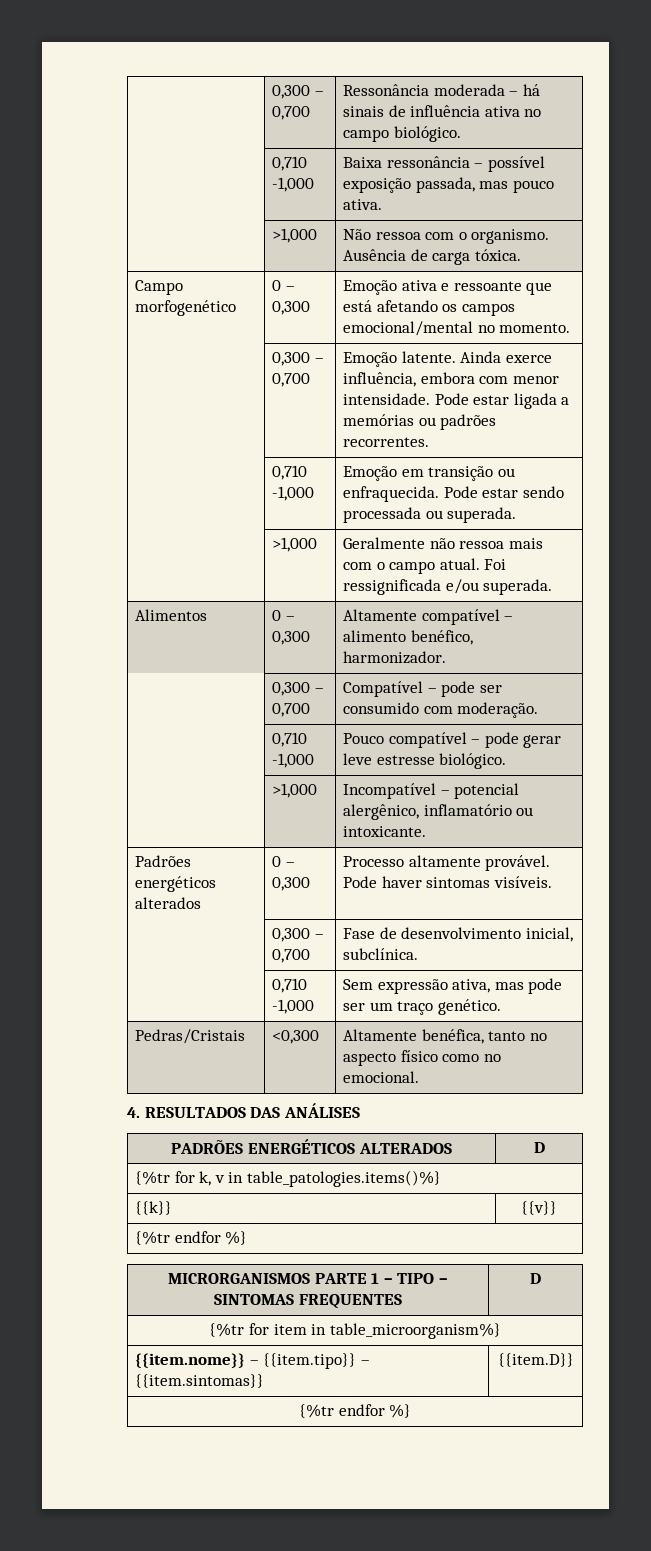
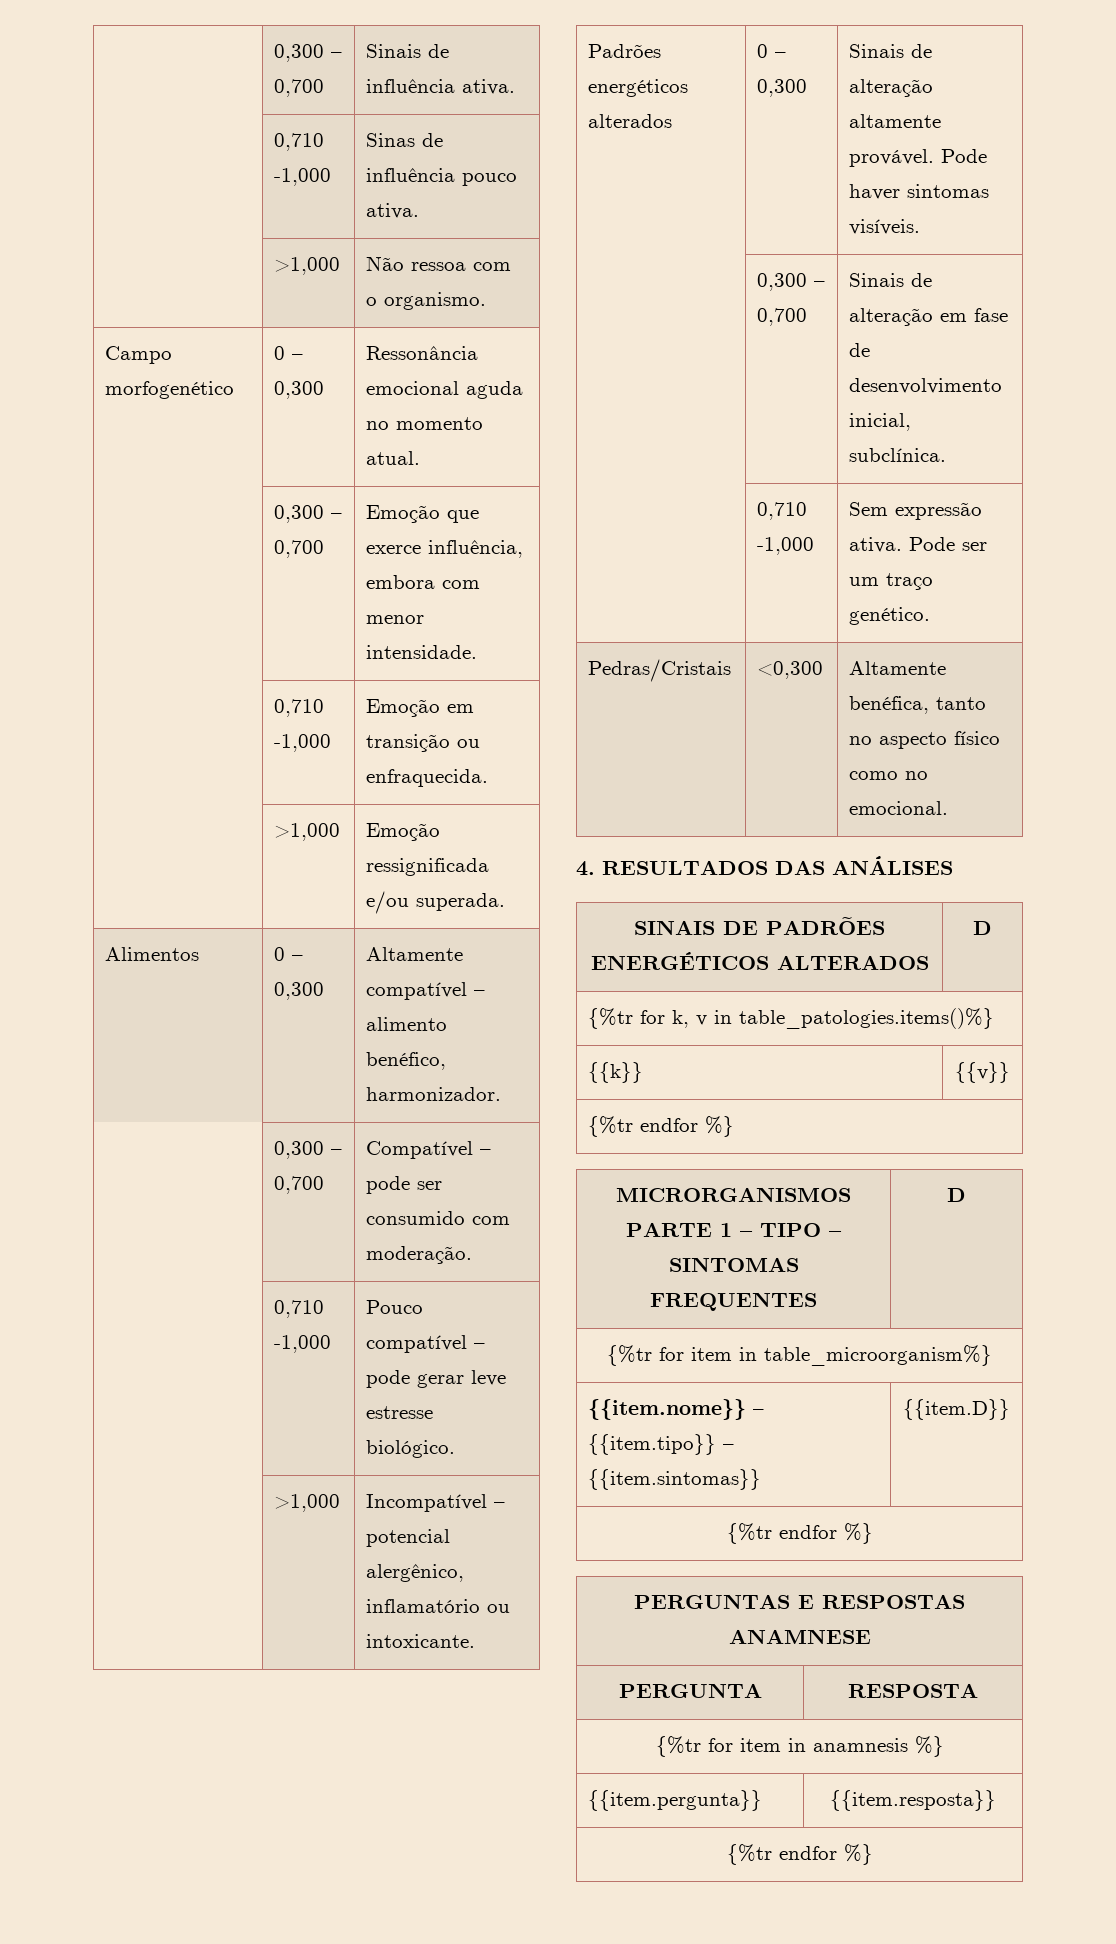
[272,85,324,99] [272,106,311,120] [343,84,540,96] [343,105,542,117] [343,126,461,142] [272,156,308,171] [272,177,315,192] [343,156,545,172] [343,177,509,193] | 0,300 – 0,700 | Ressonância moderada – há sinais de influência ativa no campo biológico. // | 0,710 -1,000 | Baixa ressonância – possível exposição passada, mas -> [273,44,342,62] [273,79,324,97] [365,44,449,58] [365,79,515,95] [273,133,324,151] [273,168,331,186] [365,133,443,147] [365,168,455,182] | 0,300 – 0,700 | Sinais de influência ativa. // | 0,710 -1,000 | Sinas de influência
[343,249,521,265] Ausência de carga tóxica. -> (486, 301) none
[343,280,553,295] [343,300,515,316] [343,321,571,336] Emoção ativa e ressoante que está afetando os campos emocional/mental no momento. -> [365,346,478,360] [365,381,523,399] [365,417,483,430] [365,451,420,465] Ressonância emocional aguda no momento atual.
[401,351,502,363] latente. Ainda -> [446,510,479,523] que
[434,393,570,409] [343,414,497,430] [343,437,430,447] Pode estar ligada a memórias ou padrões recorrentes. -> (477, 652) none
[443,486,564,498] [343,507,517,523] [272,537,318,552] [343,537,543,549] [343,558,507,574] Pode estar sendo processada ou superada. // | >1,000 | Geralmente não ressoa mais com o campo atual. Foi -> [273,823,340,841] [365,823,440,841] // | >1,000 | Emoção
[343,856,405,867] Processo -> [848,44,932,58] [848,79,933,97] Sinais de alteração
[343,928,376,939] Fase -> [848,273,932,287] [848,308,1008,326] Sinais de alteração em fase
[452,978,563,994] ativa, mas pode -> [848,537,955,553] ativa. Pode
(360, 1110) none -> [634,920,758,935] SINAIS DE
(412, 1411) none -> [634,1594,965,1609] [728,1629,871,1644] [618,1683,762,1698] [848,1683,978,1698] [655,1736,944,1757] [587,1790,762,1811] [830,1790,996,1811] [726,1844,873,1865] // PERGUNTAS E RESPOSTAS ANAMNESE // PERGUNTA | RESPOSTA // {%tr for item in anamnesis %} // {{item.pergunta}} | {{item.resposta}} // {%tr endfor %}

